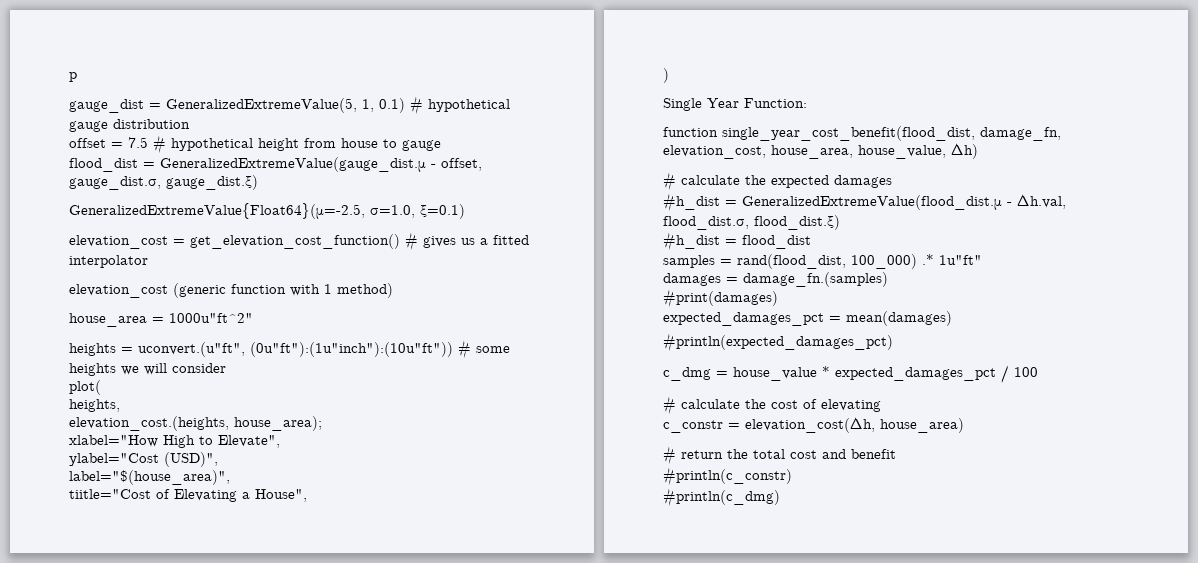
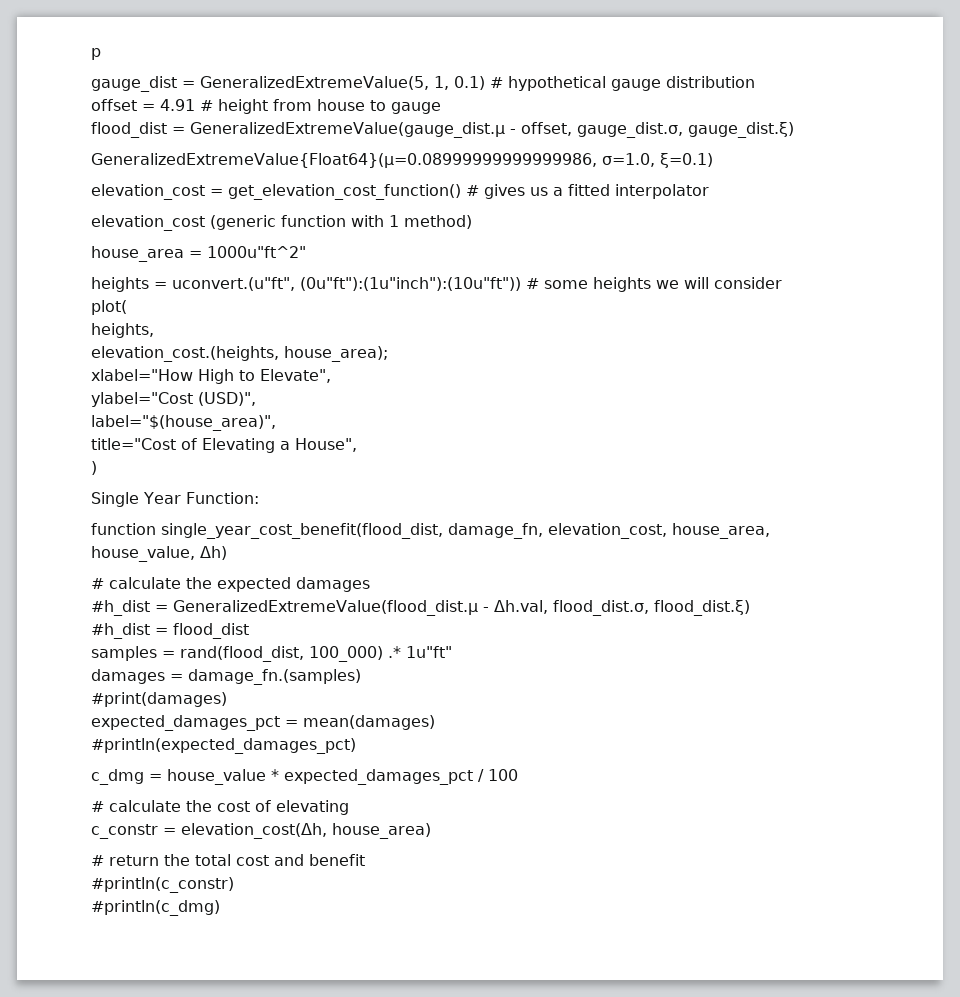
[128,135,253,154] 7.5 # hypothetical -> [160,99,213,111] 4.91 #
[69,203,365,219] GeneralizedExtremeValue{Float64}(μ=-2.5, -> [91,153,597,168] GeneralizedExtremeValue{Float64}(μ=0.08999999999999986,
[69,489,151,499] tiitle="Cost -> [91,438,176,450] title="Cost

